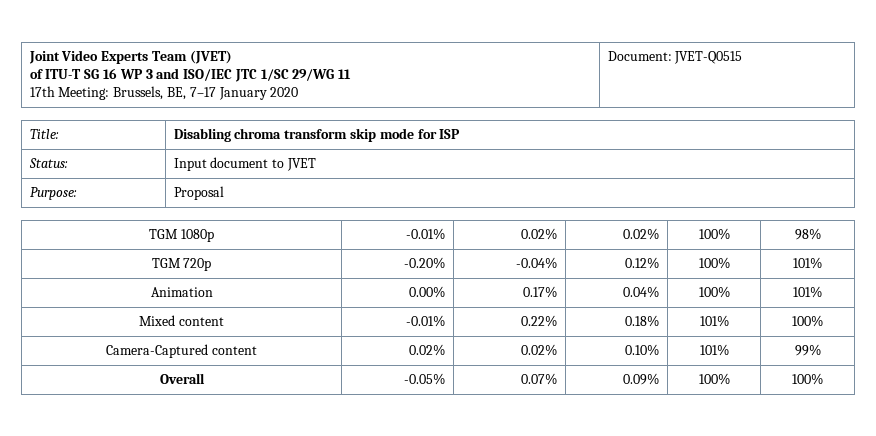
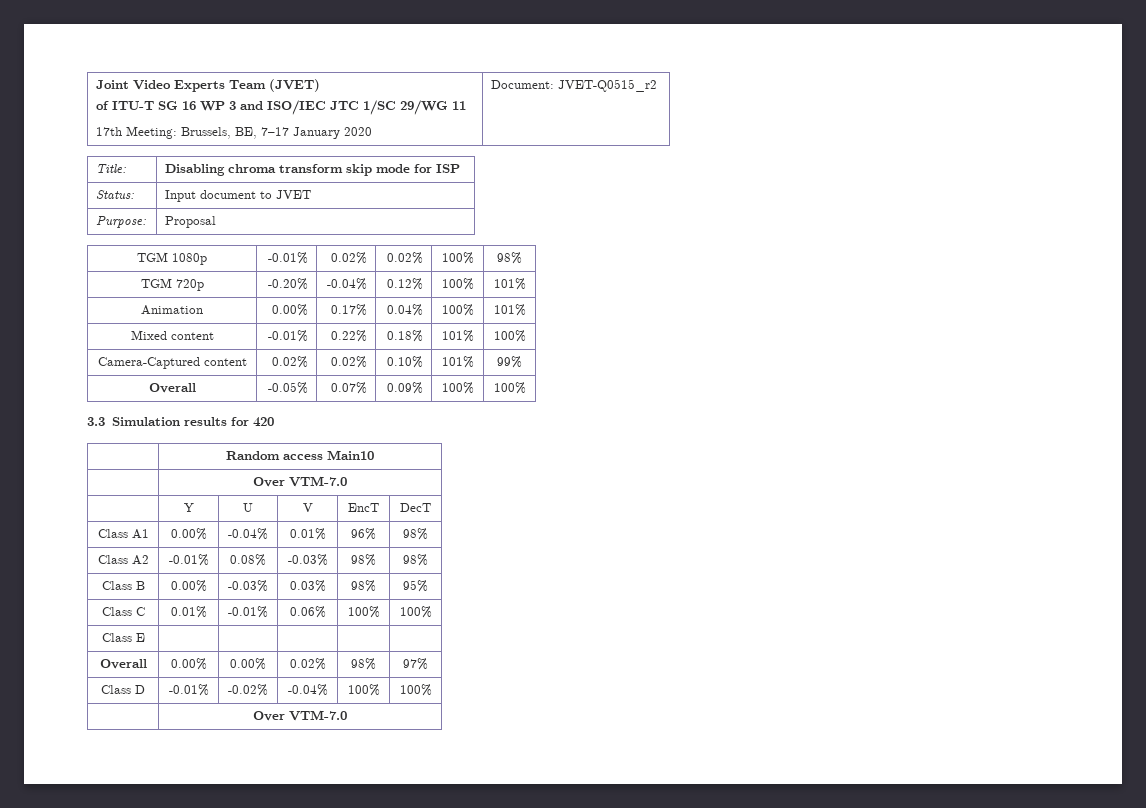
[674,51,743,64] JVET-Q0515 -> [558,79,658,92] JVET-Q0515_r2
(823, 379) none -> [87,417,274,427] [226,450,374,460] [253,476,347,487] [183,503,194,512] [243,503,253,512] [302,503,313,512] [348,503,379,512] [400,503,431,512] [97,529,149,539] [170,528,207,540] [228,528,268,540] [289,528,326,540] [351,528,376,540] [403,528,428,540] [97,555,149,565] [168,554,209,566] [230,554,266,566] [287,554,328,566] [351,554,376,566] [403,554,428,566] [101,581,145,590] [170,580,207,592] [228,580,268,592] [289,580,326,592] [351,580,376,592] [403,580,428,592] [101,607,145,616] [170,606,207,618] [228,606,268,618] [289,606,326,618] [347,606,380,618] [399,606,432,618] [101,633,145,642] [99,659,147,669] [170,658,207,670] [230,658,266,670] [289,658,326,670] [351,658,376,670] [403,658,428,670] [101,685,145,694] [168,684,209,696] [228,684,268,696] [287,684,328,696] [347,684,380,696] [399,684,432,696] [253,710,347,721] // 3.3 Simulation results for 420 // | Random access Main10 // | Over VTM-7.0 // | Y | U | V | EncT | DecT // Class A1 | 0.00% | -0.04% | 0.01% | 96% | 98% // Class A2 | -0.01% | 0.08% | -0.03% | 98% | 98% // Class B | 0.00% | -0.03% | 0.03% | 98% | 95% // Class C | 0.01% | -0.01% | 0.06% | 100% | 100% // Class E | | | | | // Overall | 0.00% | 0.00% | 0.02% | 98% | 97% // Class D | -0.01% | -0.02% | -0.04% | 100% | 100% // | Over VTM-7.0

